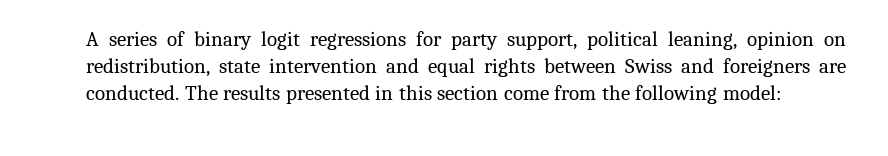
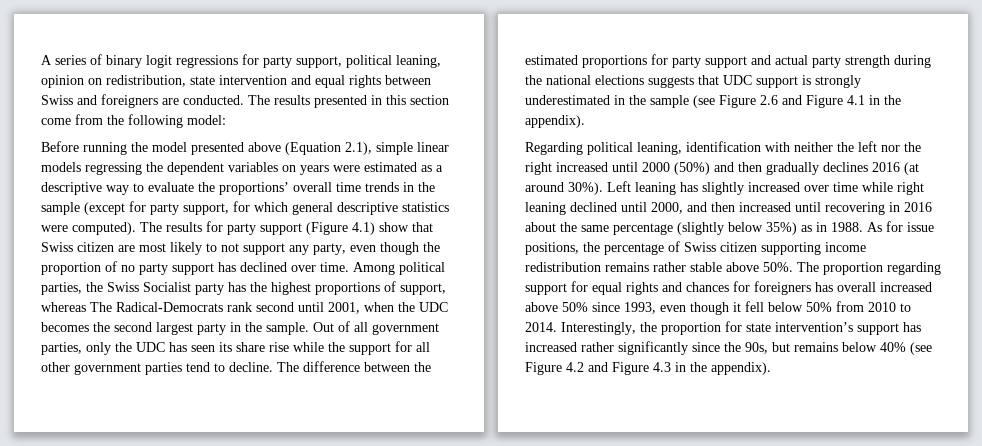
(782, 92) none -> [41,141,449,155] [41,162,443,175] [41,182,435,195] [41,201,449,215] [41,221,433,235] [41,242,440,255] [41,261,445,275] [41,281,446,295] [41,302,448,314] [41,321,439,335] [41,341,430,355] [41,361,431,375] [525,54,931,68] [525,75,861,88] [525,95,901,108] [525,115,585,128] [525,141,921,155] [525,162,919,175] [525,181,924,195] [525,202,932,215] [525,221,934,235] [525,241,866,255] [525,262,941,275] [525,281,932,295] [525,301,911,315] [525,321,921,335] [525,341,932,355] [525,362,771,375] // Before running the model presented above (Equation 2.1), simple linear models regressing the dependent variables on years were estimated as a descriptive way to evaluate the proportions’ overall time trends in the sample (except for party support, for which general descriptive statistics were computed). The results for party support (Figure 4.1) show that Swiss citizen are most likely to not support any party, even though the proportion of no party support has declined over time. Among political parties, the Swiss Socialist party has the highest proportions of support, whereas The Radical-Democrats rank second until 2001, when the UDC becomes the second largest party in the sample. Out of all government parties, only the UDC has seen its share rise while the support for all other government parties tend to decline. The difference between the estimated proportions for party support and actual party strength during the national elections suggests that UDC support is strongly underestimated in the sample (see Figure 2.6 and Figure 4.1 in the appendix). // Regarding political leaning, identification with neither the left nor the right increased until 2000 (50%) and then gradually declines 2016 (at around 30%). Left leaning has slightly increased over time while right leaning declined until 2000, and then increased until recovering in 2016 about the same percentage (slightly below 35%) as in 1988. As for issue positions, the percentage of Swiss citizen supporting income redistribution remains rather stable above 50%. The proportion regarding support for equal rights and chances for foreigners has overall increased above 50% since 1993, even though it fell below 50% from 2010 to 2014. Interestingly, the proportion for state intervention’s support has increased rather significantly since the 90s, but remains below 40% (see Figure 4.2 and Figure 4.3 in the appendix).

